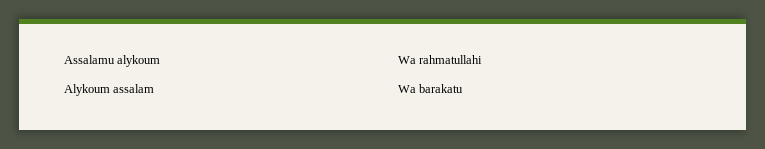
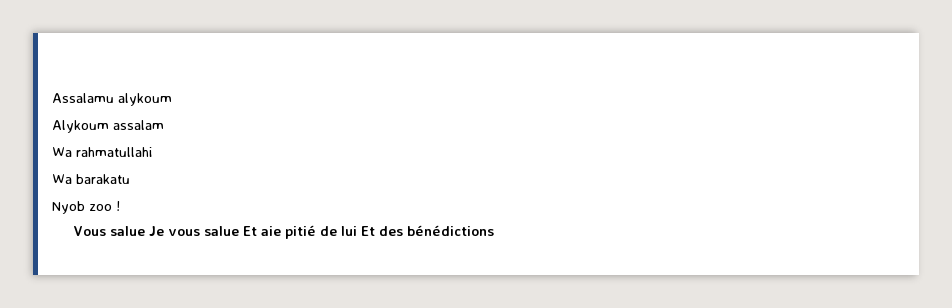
(464, 88) none -> [52,201,120,214] [72,225,494,239] // Nyob zoo ! // Vous salue Je vous salue Et aie pitié de lui Et des bénédictions

